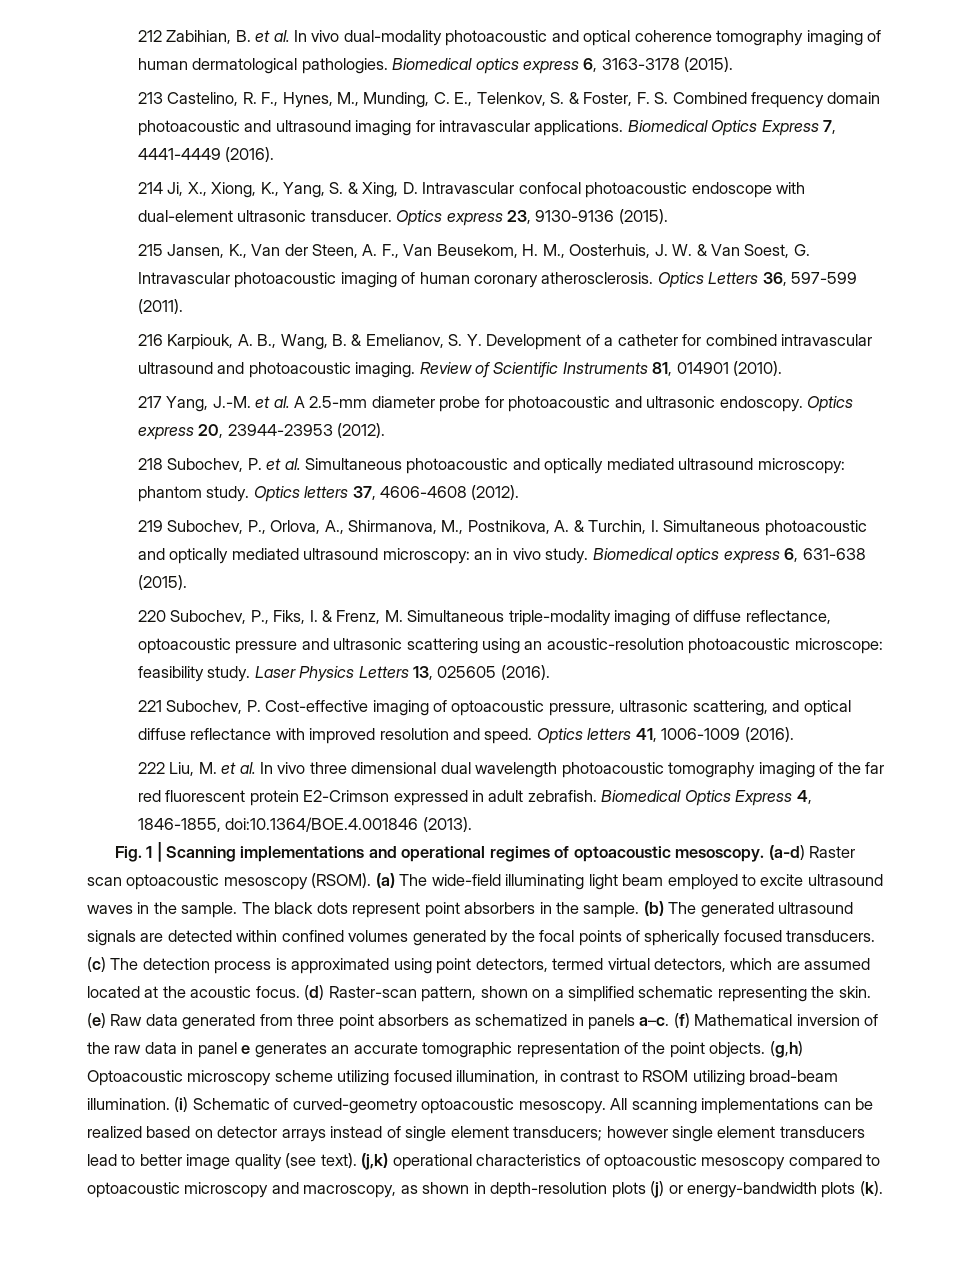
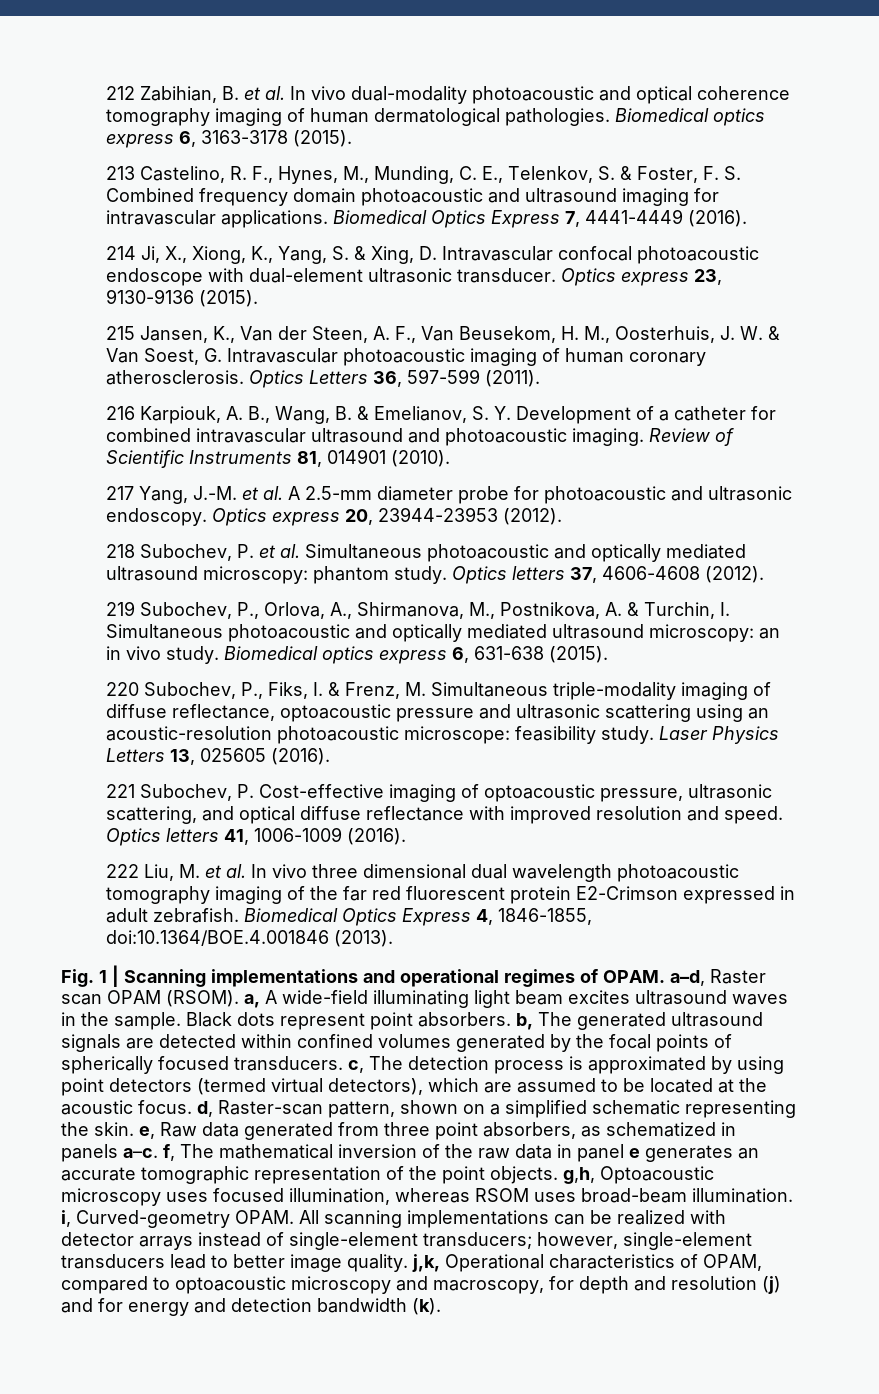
[573,845,856,862] [87,873,428,890] optoacoustic mesoscopy. (a-d) Raster scan optoacoustic mesoscopy (RSOM). (a) The -> [603,969,766,986] [61,990,277,1008] OPAM. a–d, Raster scan OPAM (RSOM). a, A
[667,874,804,890] employed to excite -> [568,990,630,1004] excites
[241,902,314,914] The black -> [186,1012,232,1027] Black
[464,901,664,918] absorbers in the sample. (b) -> [418,1012,533,1030] absorbers. b,
[87,957,106,972] (c) -> [348,1060,364,1073] c,
(390, 966) none -> [711,1056,732,1074] by
[475,958,727,972] detectors, termed virtual detectors, -> [109,1078,423,1095] detectors (termed virtual detectors),
(871, 964) none -> [601,1078,645,1092] to be
[304,985,325,1000] (d) -> [197,1101,213,1117] d,
[87,1013,106,1028] (e) -> [139,1126,155,1139] e,
[378,1014,450,1026] absorbers -> [483,1122,576,1139] absorbers,
[673,1013,793,1028] (f) Mathematical -> [163,1144,333,1161] f, The mathematical
[769,1041,803,1058] (g,h) -> [563,1167,595,1184] g,h,
[274,1070,839,1086] [87,1097,606,1114] scheme utilizing focused illumination, in contrast to RSOM utilizing broad-beam illumination. (i) Schematic of curved-geometry optoacoustic mesoscopy. -> [166,1188,793,1205] [61,1210,294,1228] uses focused illumination, whereas RSOM uses broad-beam illumination. i, Curved-geometry OPAM.
[146,1126,213,1138] based on -> [690,1210,726,1224] with
[405,1126,776,1142] single element transducers; however single element -> [289,1232,752,1250] single-element transducers; however, single-element
[234,1153,786,1170] quality (see text). (j,k) operational characteristics of optoacoustic mesoscopy -> [347,1254,762,1272] quality. j,k, Operational characteristics of OPAM,
[400,1181,856,1198] as shown in depth-resolution plots (j) or energy-bandwidth plots -> [549,1276,781,1294] [61,1298,407,1316] for depth and resolution (j) and for energy and detection bandwidth

